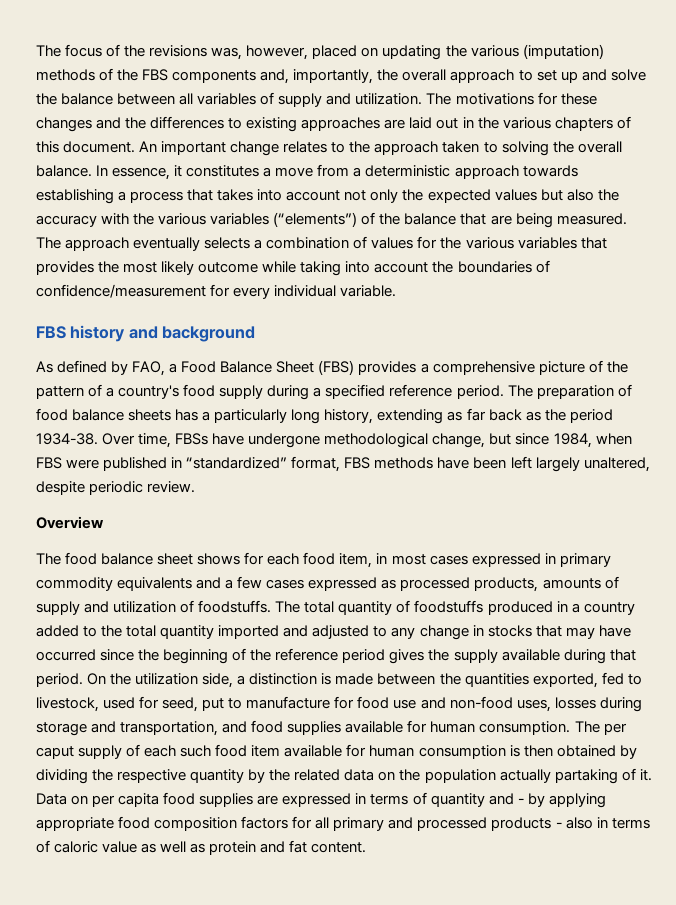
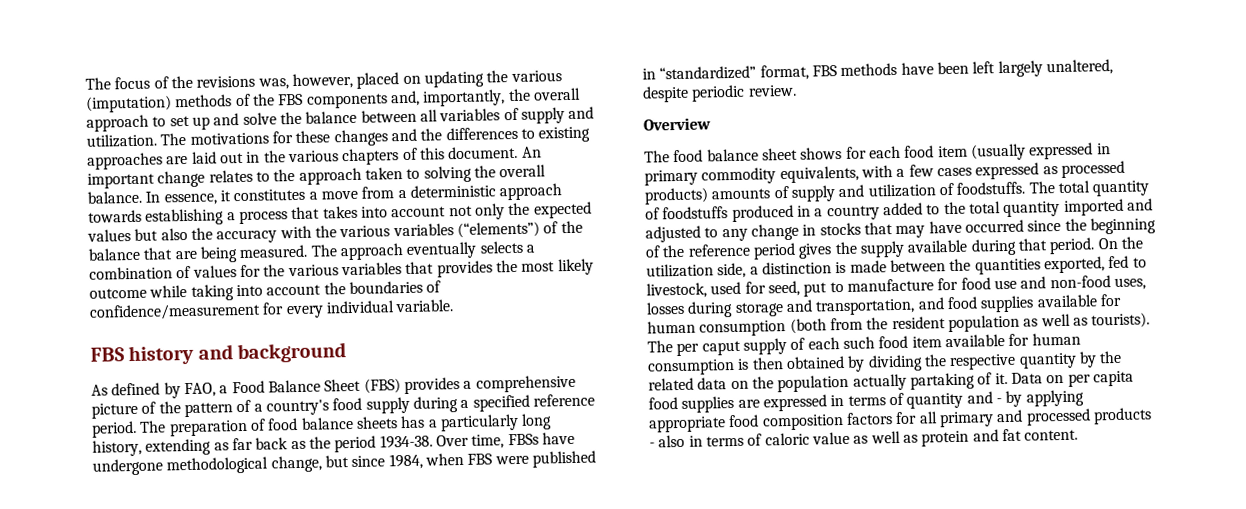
[339,553,468,568] item, in most cases -> [937,143,1026,161] item (usually
[117,577,222,591] equivalents and -> [779,165,893,184] equivalents, with
[474,577,539,592] products, -> [644,187,709,205] products)
[479,721,571,735] consumption. -> [699,312,1151,337] consumption (both from the resident population as well as tourists).

